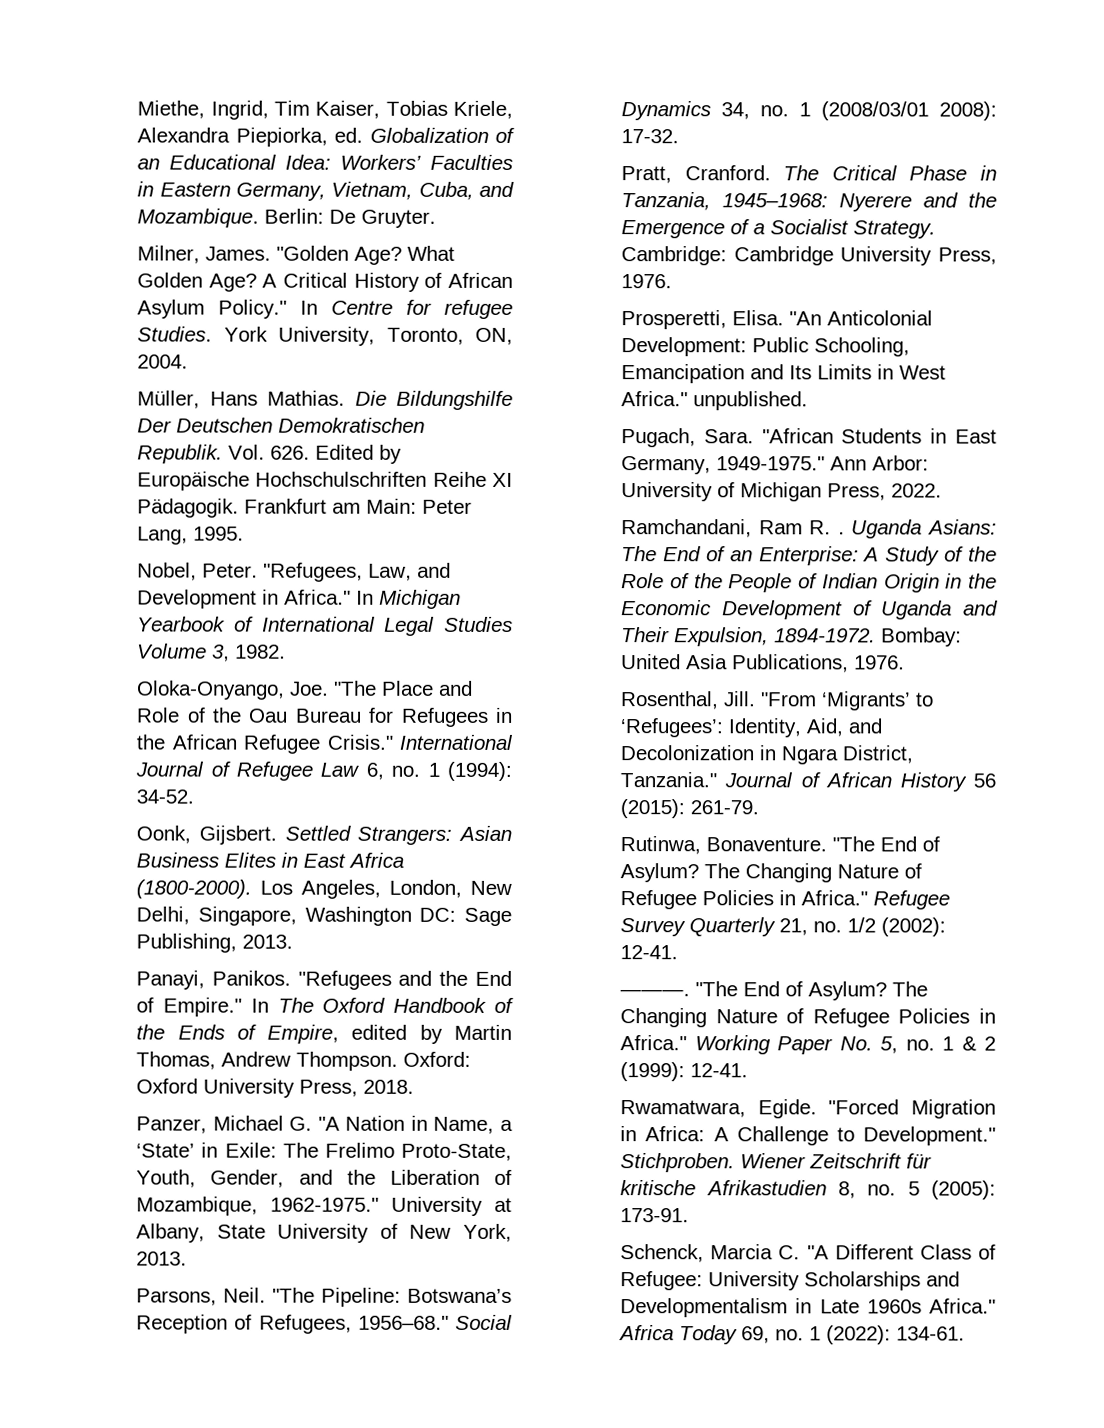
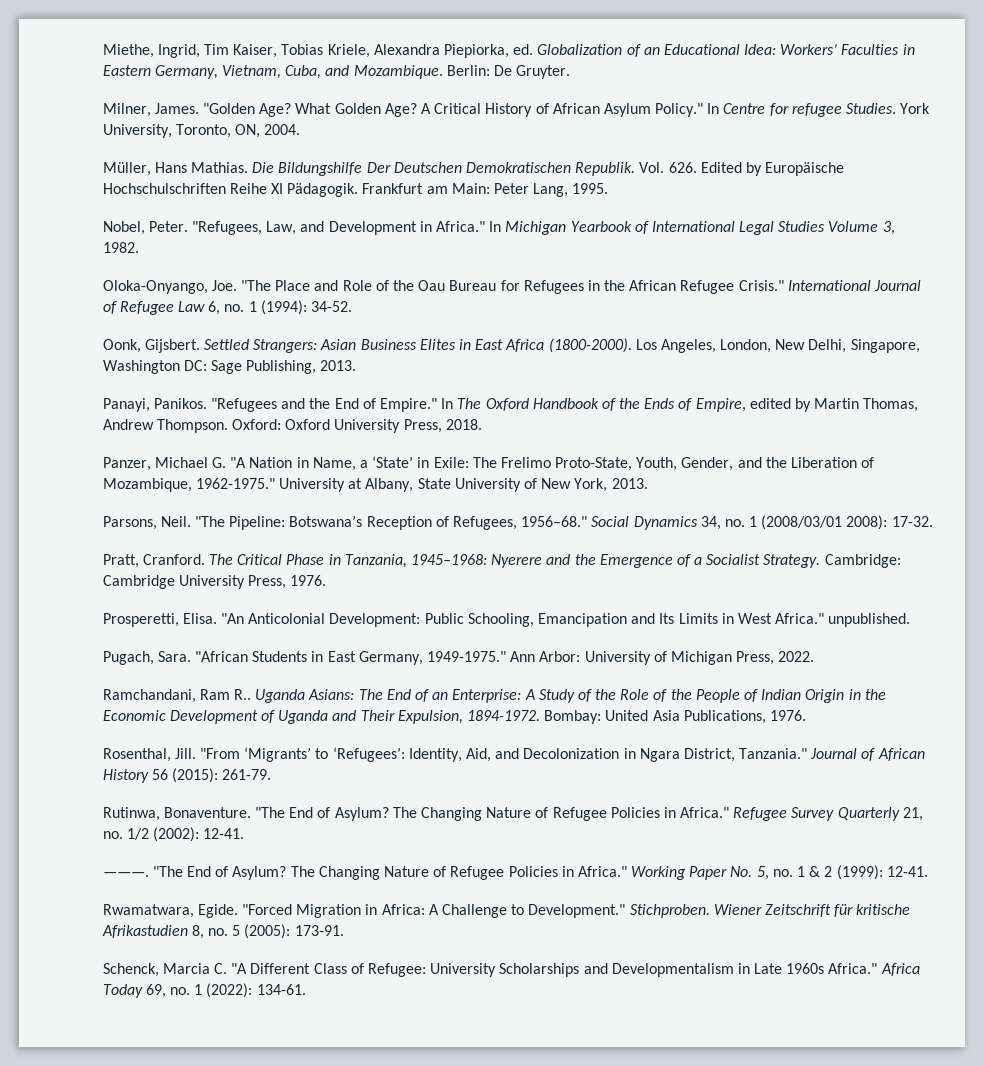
[809,520,845,535] R. . -> [234,689,252,700] R..

